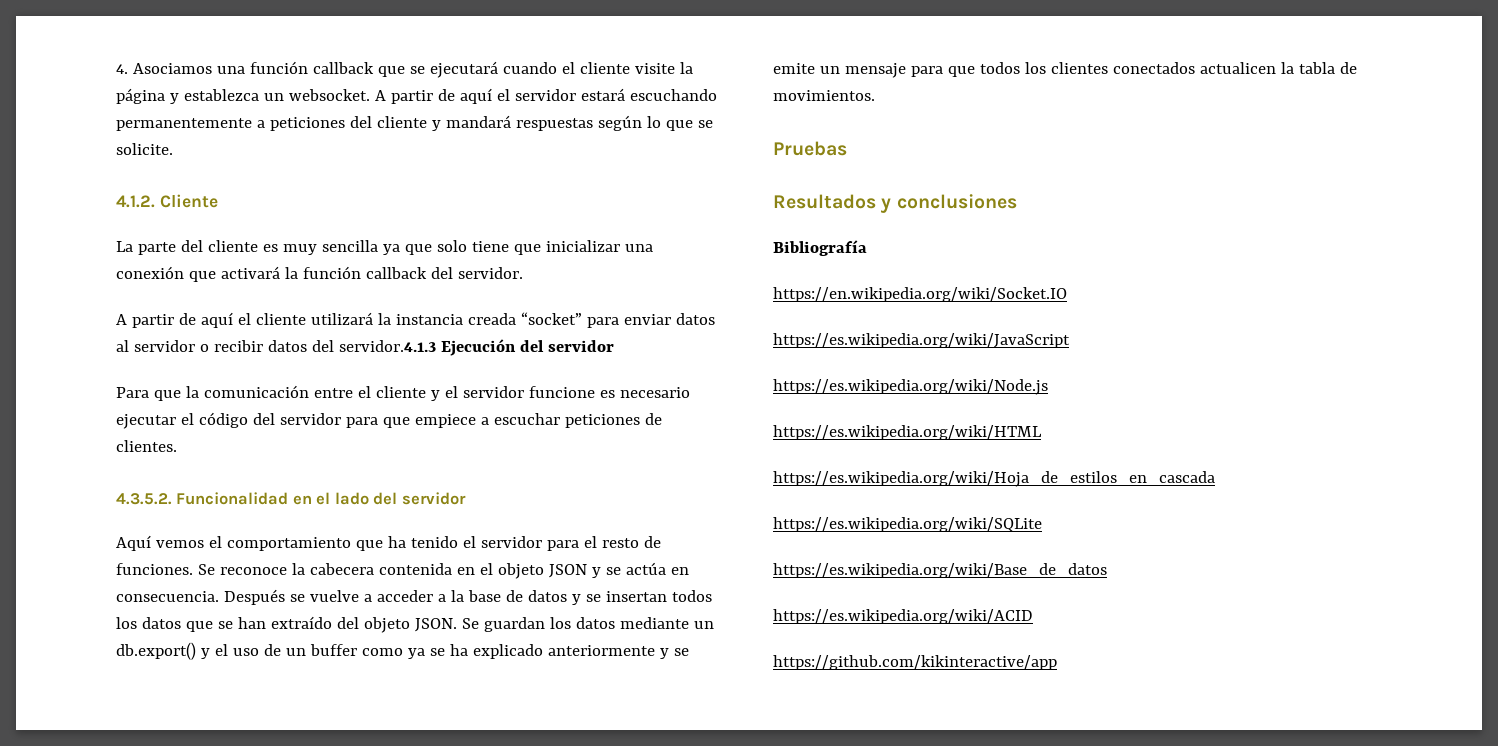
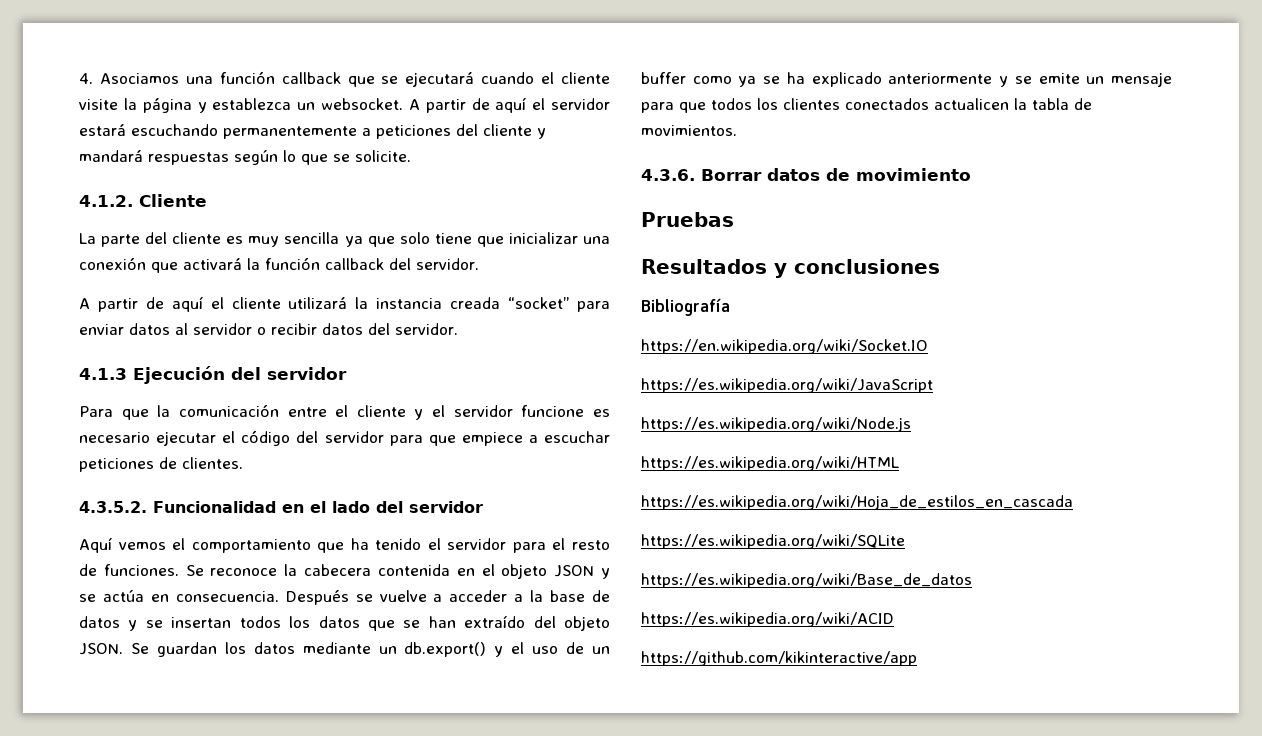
[338,340,436,352] servidor.4.1.3 -> [395,323,458,335] [79,368,127,380] servidor. // 4.1.3
(875, 95) none -> [641,168,971,181] // 4.3.6. Borrar datos de movimiento

